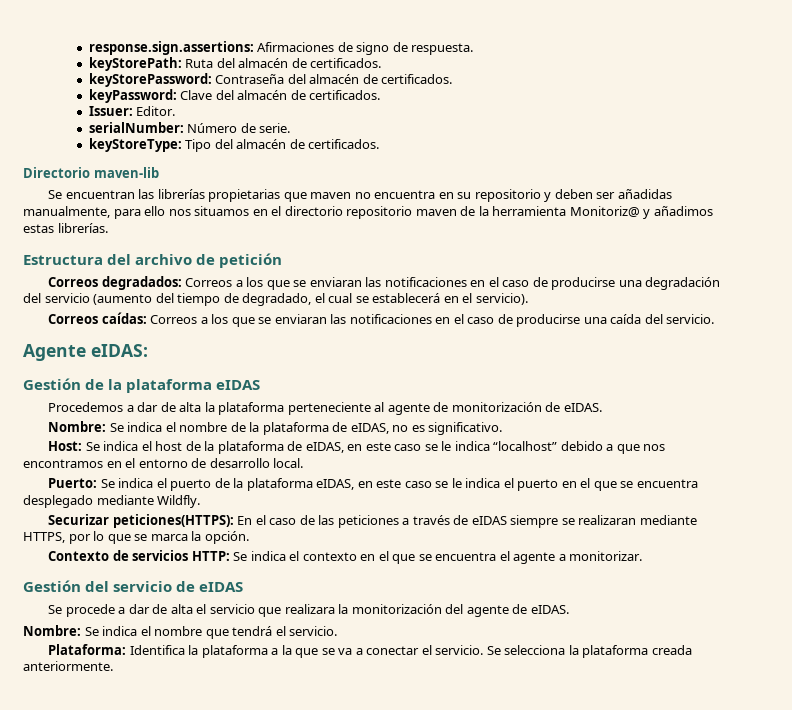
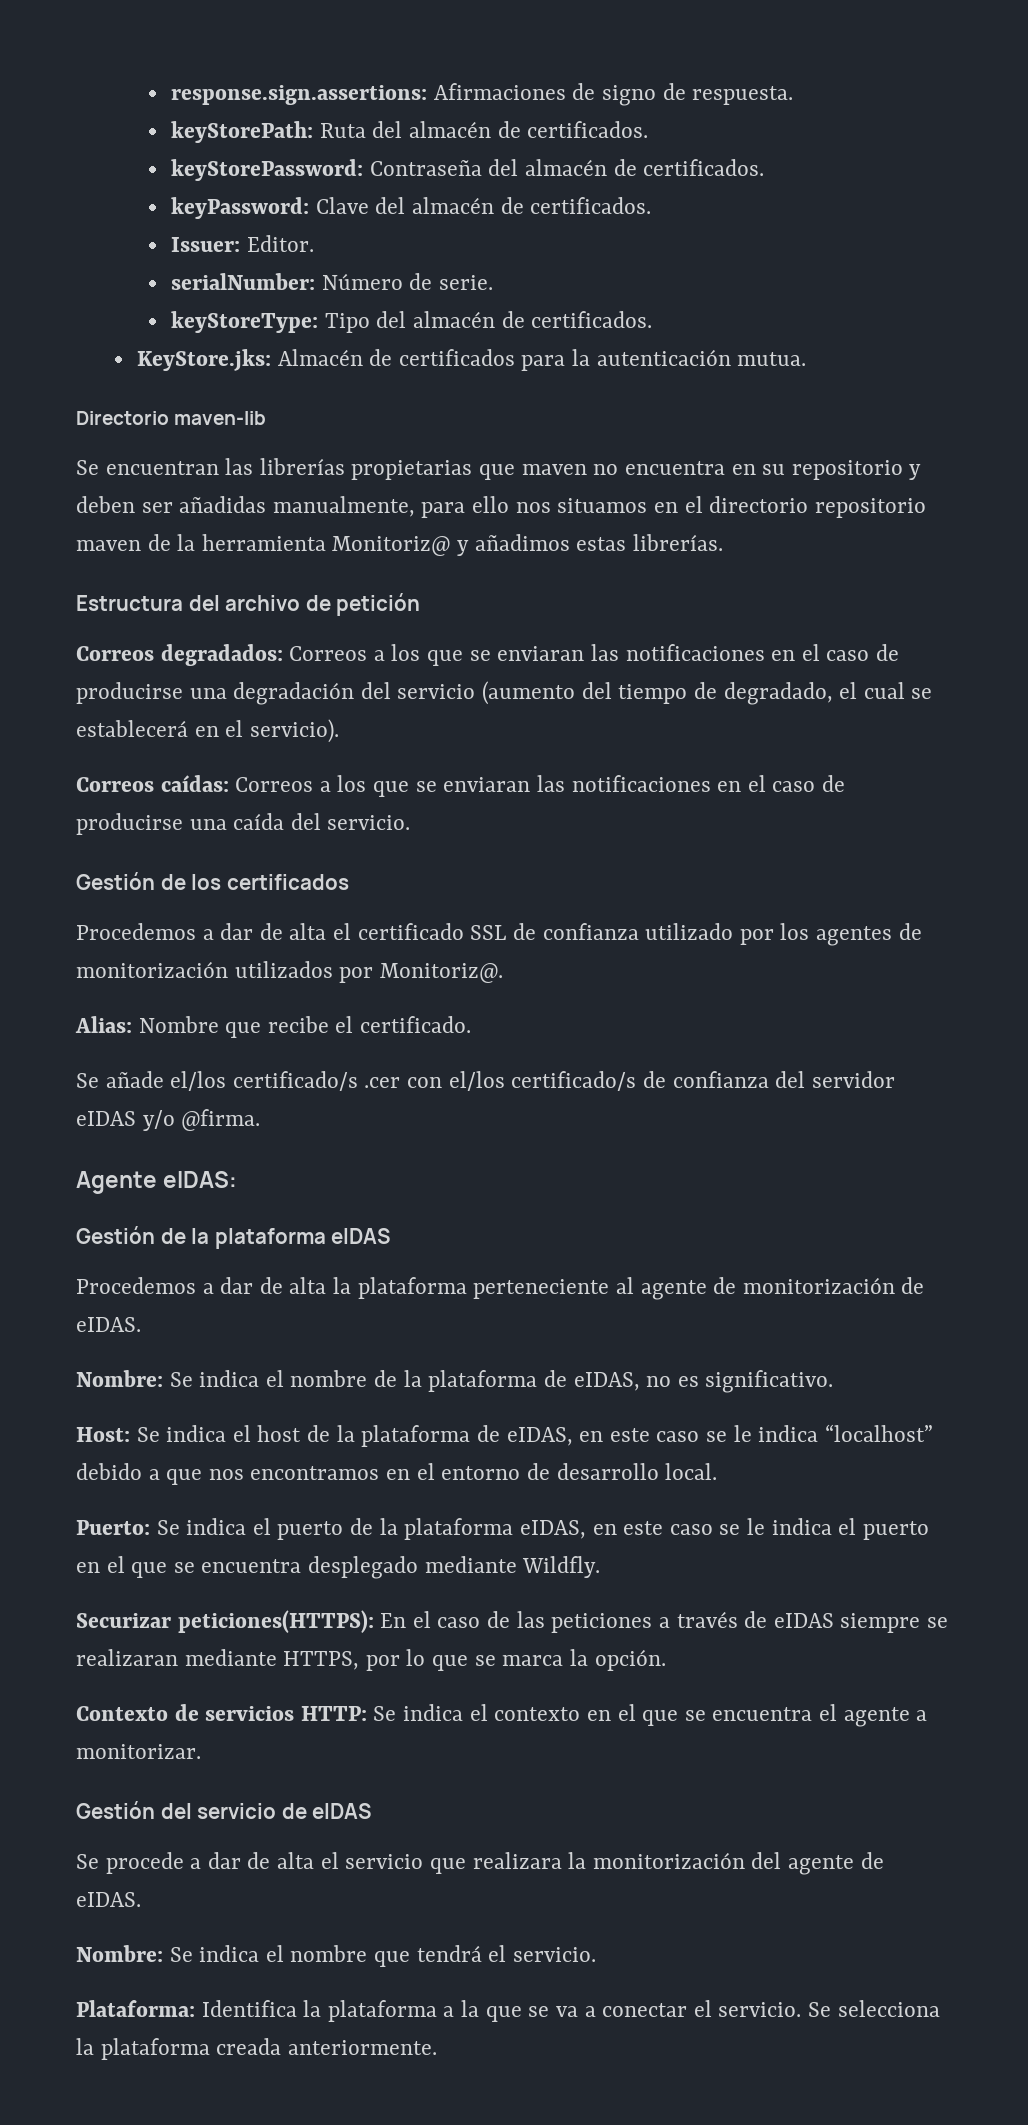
(380, 144) none -> [137,349,807,371] // KeyStore.jks: Almacén de certificados para la autenticación mutua.
(715, 319) none -> [76,872,349,890] [76,923,922,946] [76,961,503,983] [75,1016,472,1038] [76,1071,895,1091] [76,1109,261,1131] // Gestión de los certificados // Procedemos a dar de alta el certificado SSL de confianza utilizado por los agentes de monitorización utilizados por Monitoriz@. // Alias: Nombre que recibe el certificado. // Se añade el/los certificado/s .cer con el/los certificado/s de confianza del servidor eIDAS y/o @firma.

